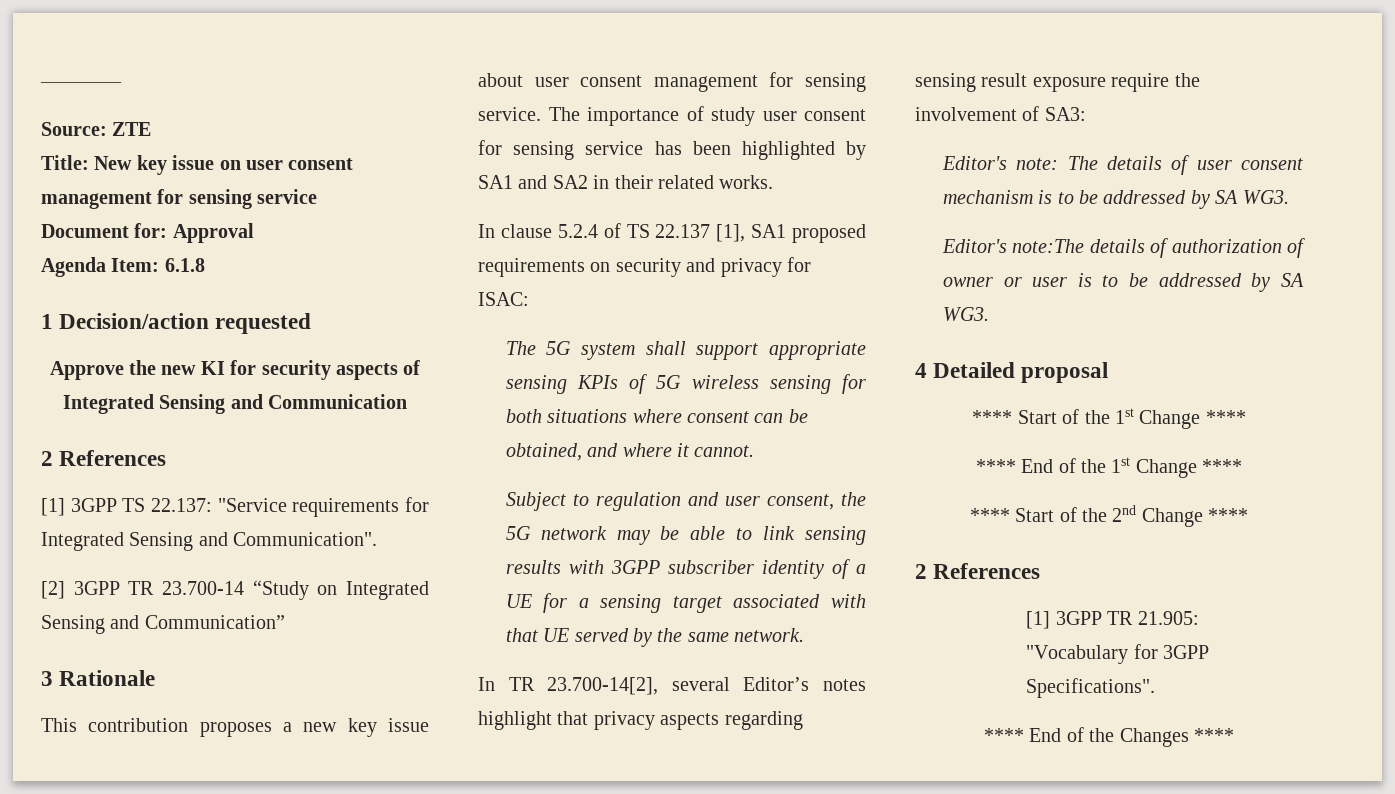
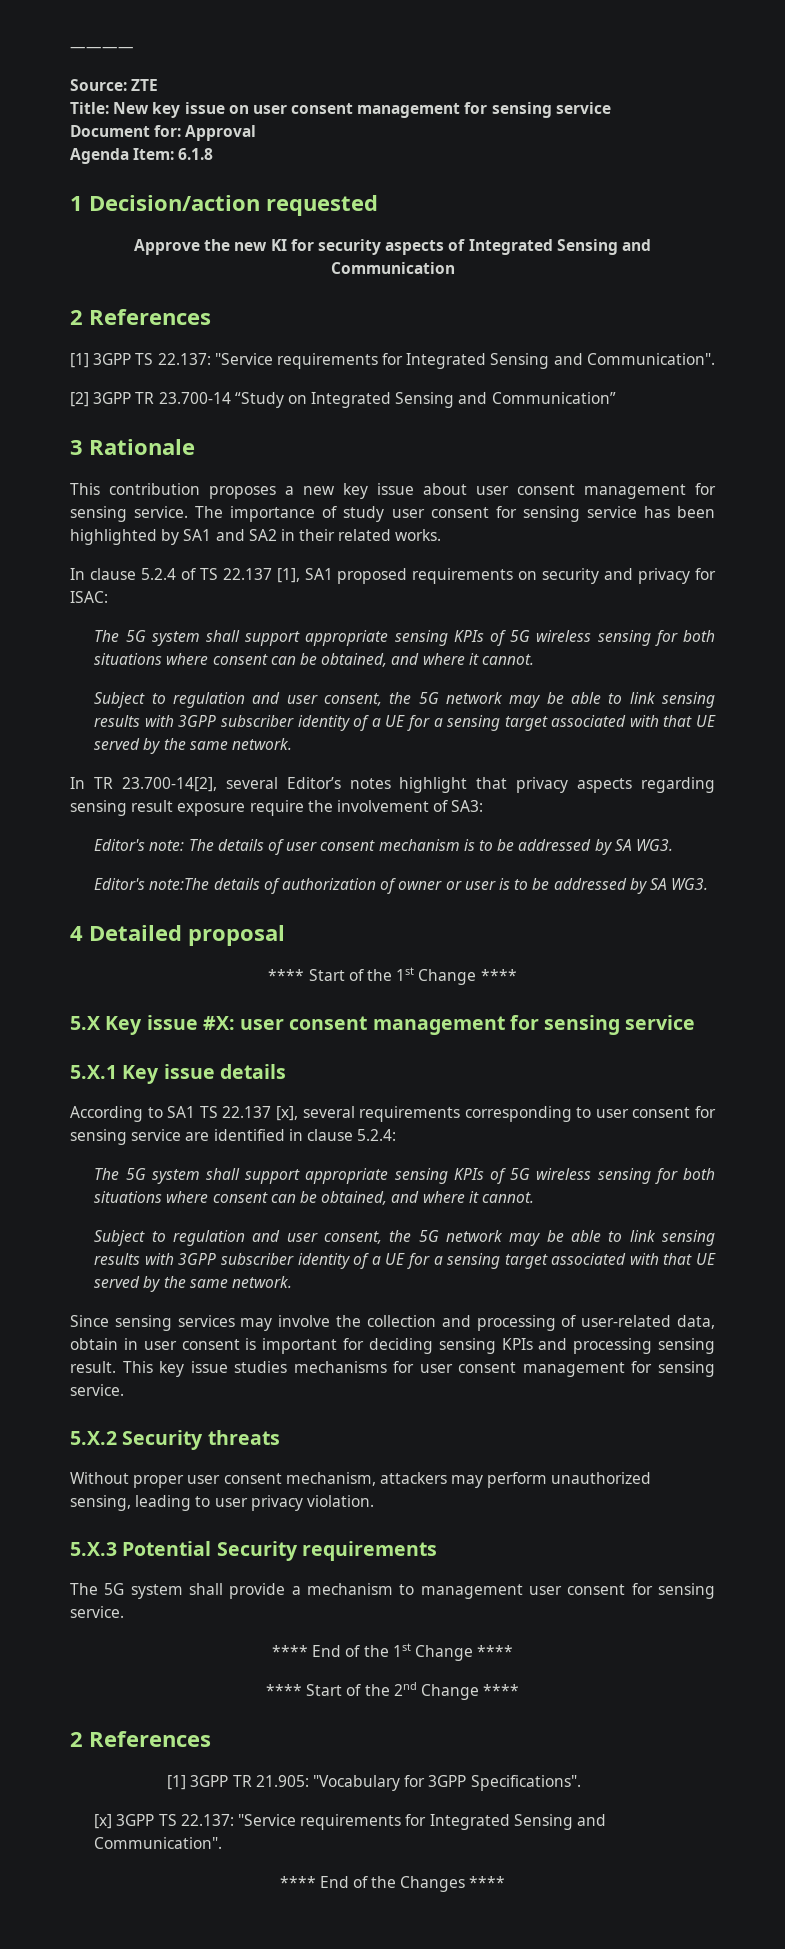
(1246, 417) none -> [70,1015,696,1035] [70,1064,286,1084] [70,1106,717,1122] [70,1129,397,1145] [94,1168,715,1184] [94,1191,534,1205] [94,1230,716,1246] [94,1253,716,1269] [94,1276,293,1292] [70,1315,715,1331] [70,1338,715,1354] [70,1361,715,1377] [70,1384,124,1396] [70,1430,280,1450] [70,1472,652,1488] [70,1495,374,1511] [70,1541,437,1561] [70,1583,715,1599] [70,1606,124,1618] // 5.X Key issue #X: user consent management for sensing service // 5.X.1 Key issue details // According to SA1 TS 22.137 [x], several requirements corresponding to user consent for sensing service are identified in clause 5.2.4: // The 5G system shall support appropriate sensing KPIs of 5G wireless sensing for both situations where consent can be obtained, and where it cannot. // Subject to regulation and user consent, the 5G network may be able to link sensing results with 3GPP subscriber identity of a UE for a sensing target associated with that UE served by the same network. // Since sensing services may involve the collection and processing of user-related data, obtain in user consent is important for deciding sensing KPIs and processing sensing result. This key issue studies mechanisms for user consent management for sensing service. // 5.X.2 Security threats // Without proper user consent mechanism, attackers may perform unauthorized sensing, leading to user privacy violation. // 5.X.3 Potential Security requirements // The 5G system shall provide a mechanism to management user consent for sensing service.
(1156, 688) none -> [94,1814,606,1830] [94,1837,223,1849] // [x] 3GPP TS 22.137: "Service requirements for Integrated Sensing and Communication".

